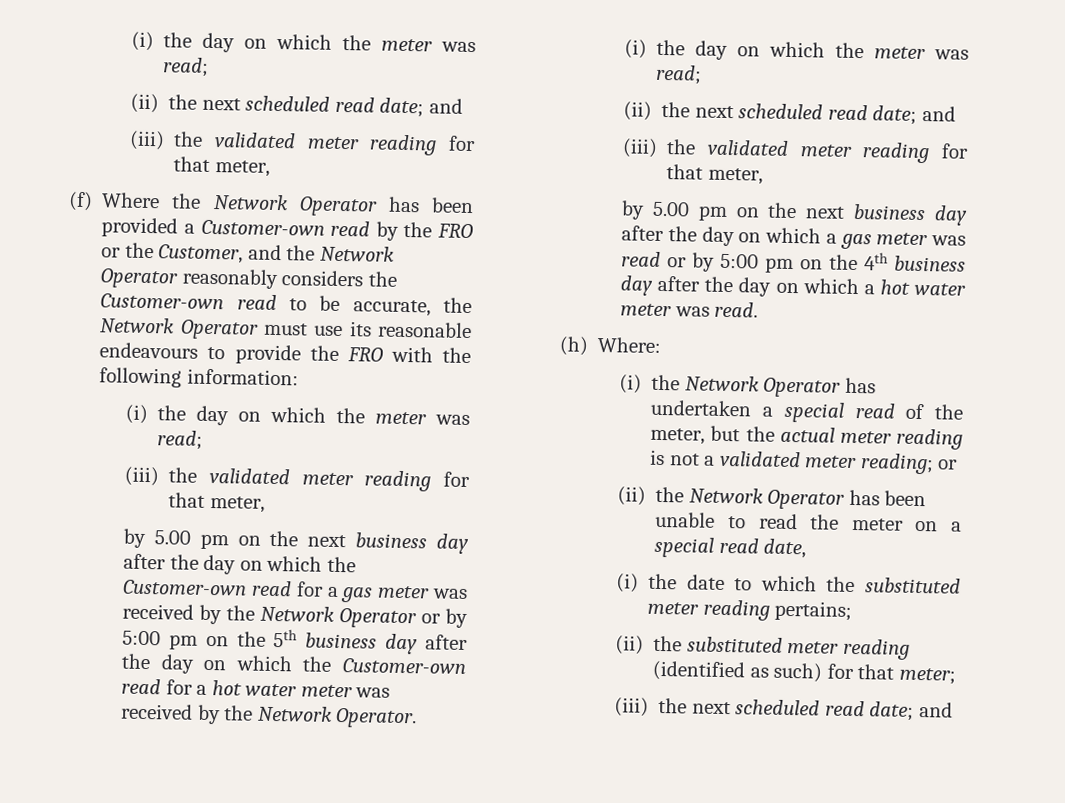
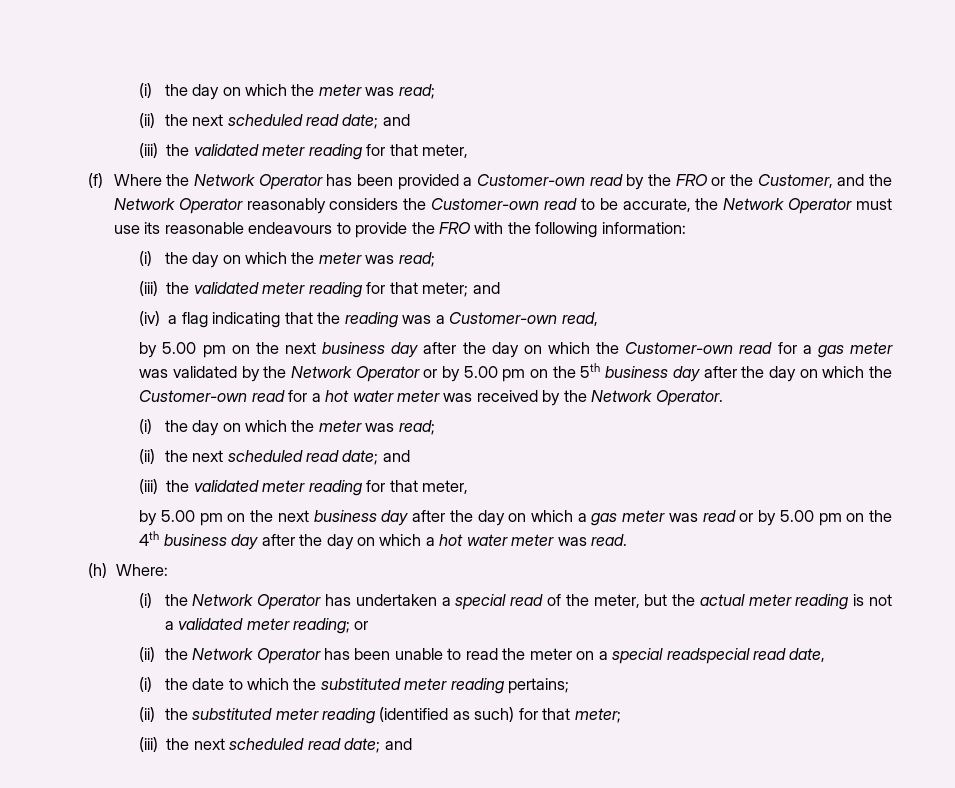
[209,495,265,513] meter, -> [422,282,500,297] [139,311,598,328] meter; and // (iv) a flag indicating that the reading was a Customer-own read,
[122,603,195,620] received -> [172,366,237,378] validated
[122,630,162,646] 5:00 -> [463,366,498,378] 5.00
[720,253,760,269] 5:00 -> [779,510,814,522] 5.00
(715, 547) none -> [666,648,750,664] readspecial

